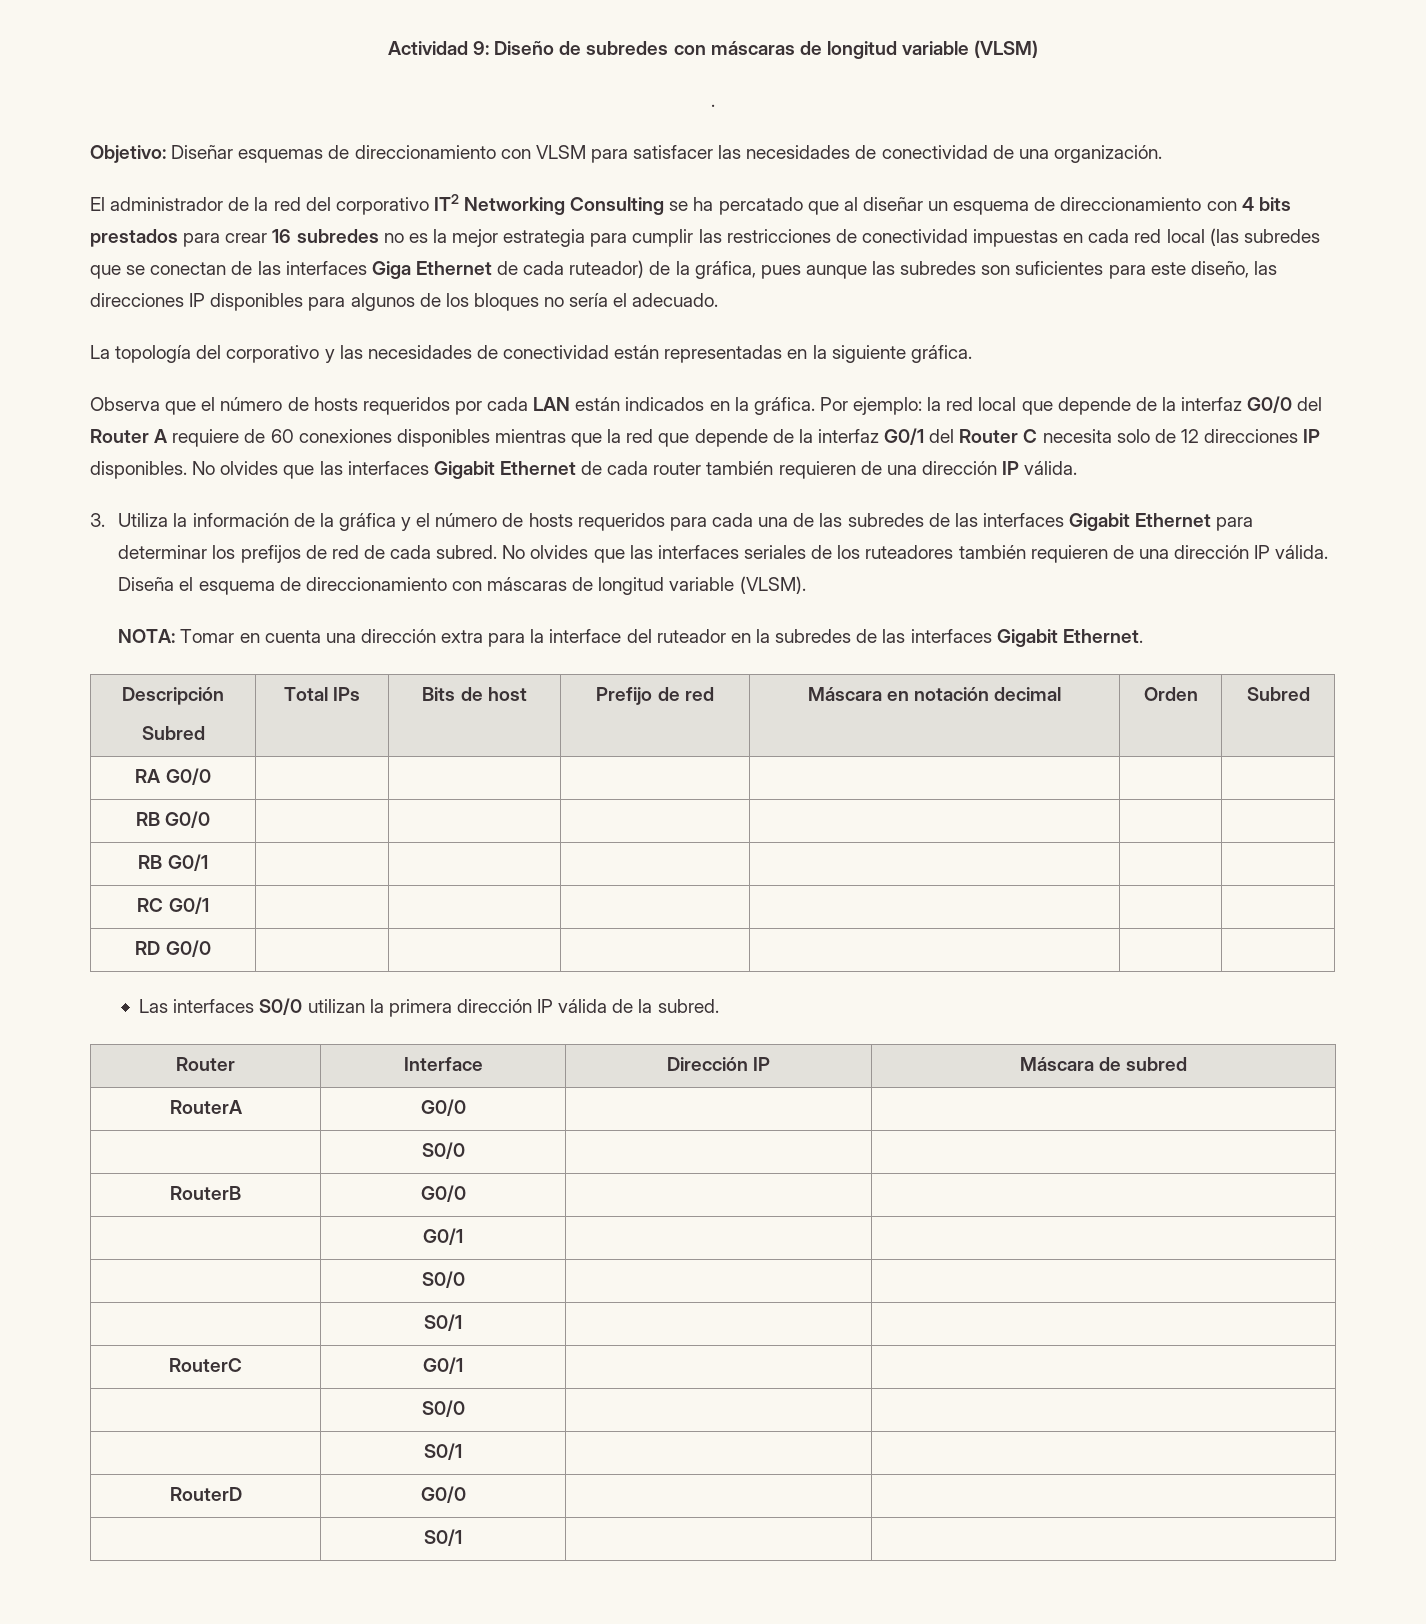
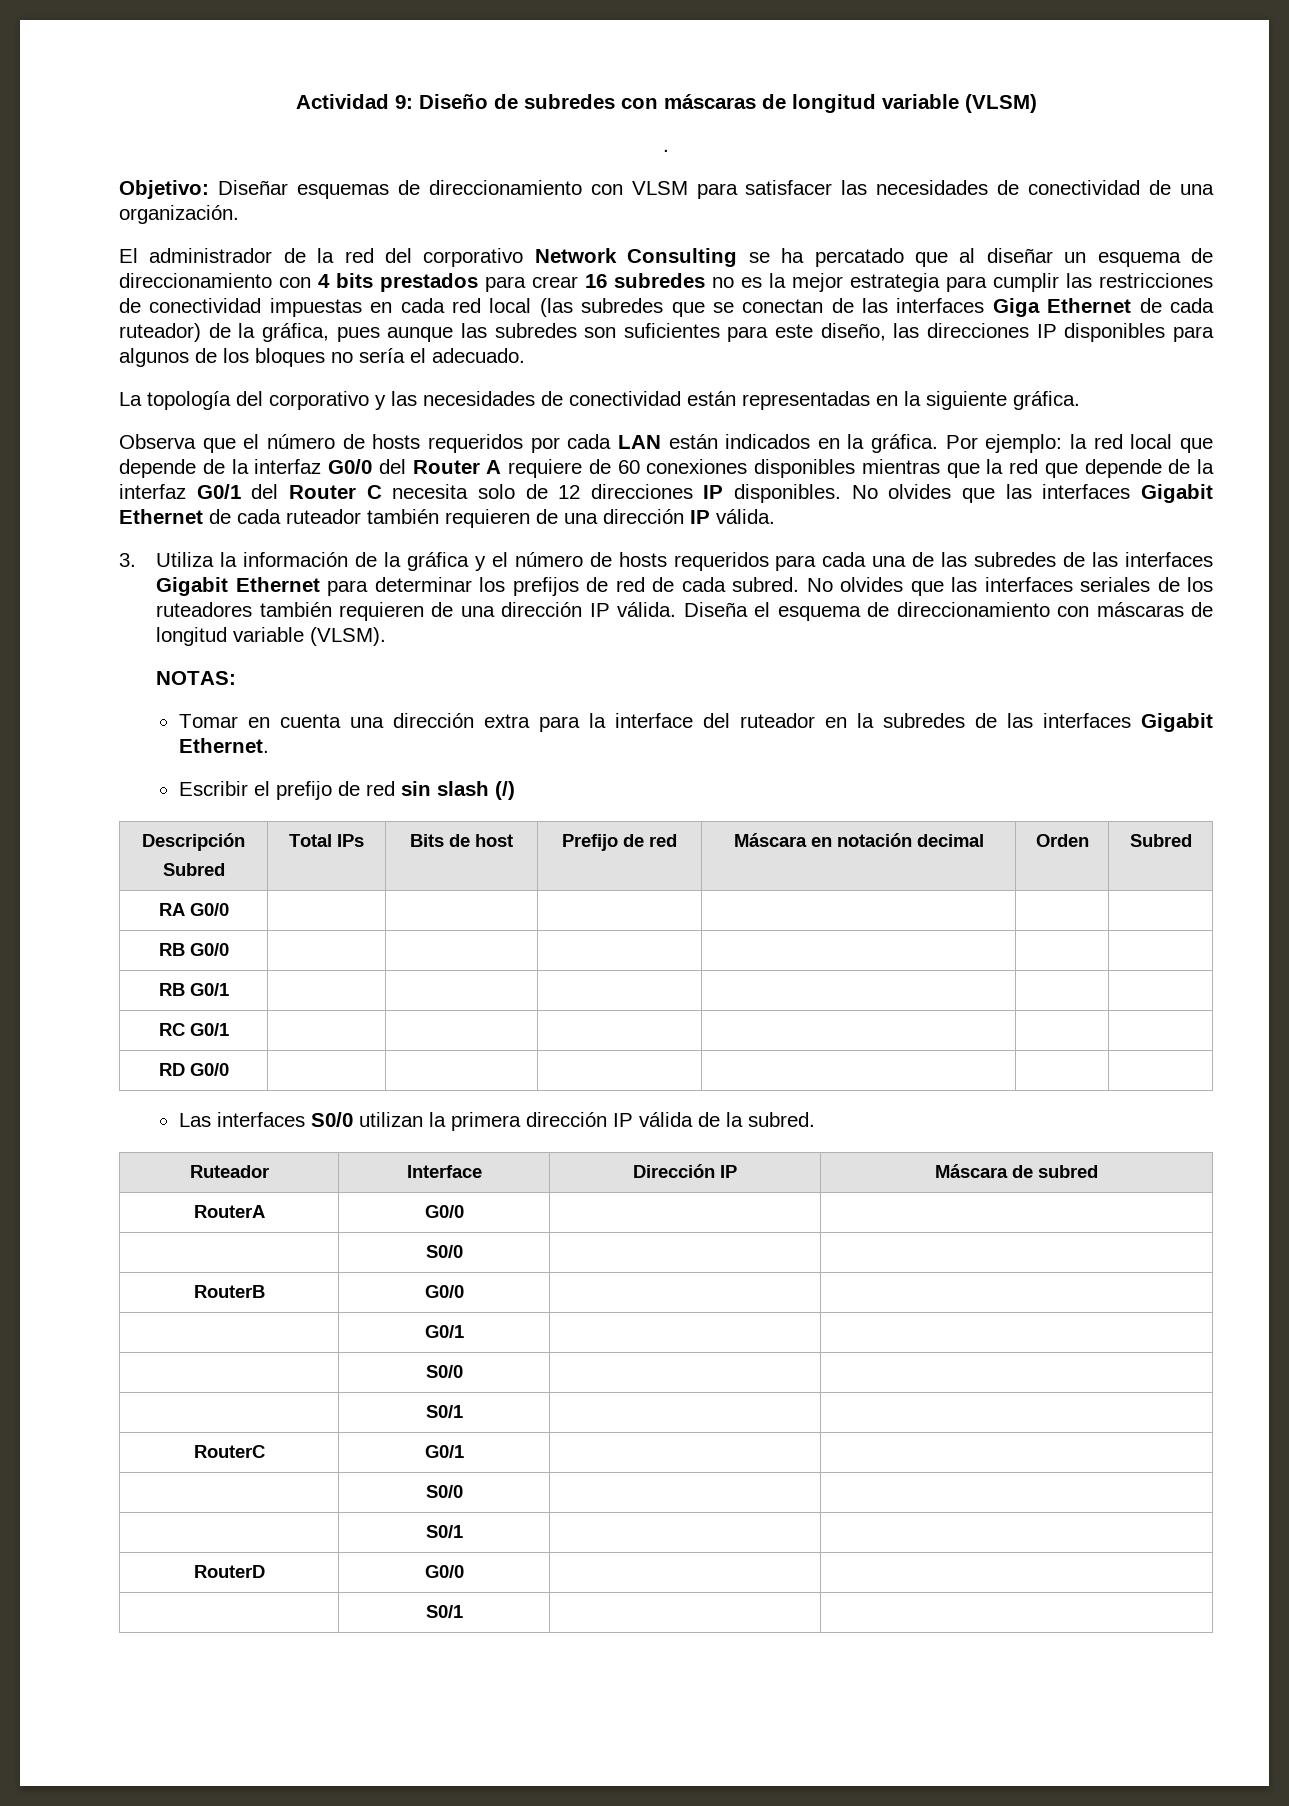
[433,194,566,215] IT2 Networking -> [534,248,617,263] Network
[653,462,702,475] router -> [286,509,361,524] ruteador
[118,629,176,643] NOTA: -> [156,671,237,685] NOTAS: //
(1143, 636) none -> [178,781,515,800] // Escribir el prefijo de red sin slash (/)
[176,1057,235,1071] Router -> [189,1165,269,1178] Ruteador

